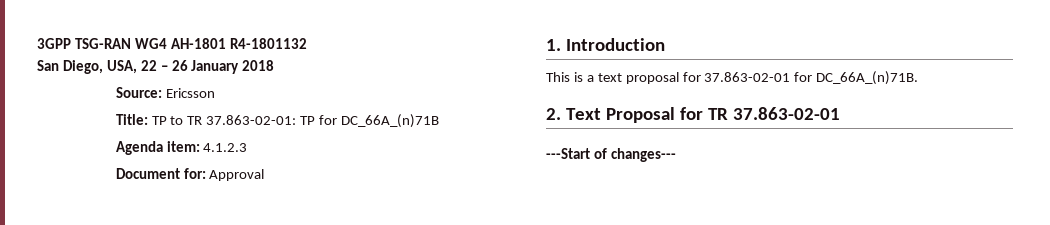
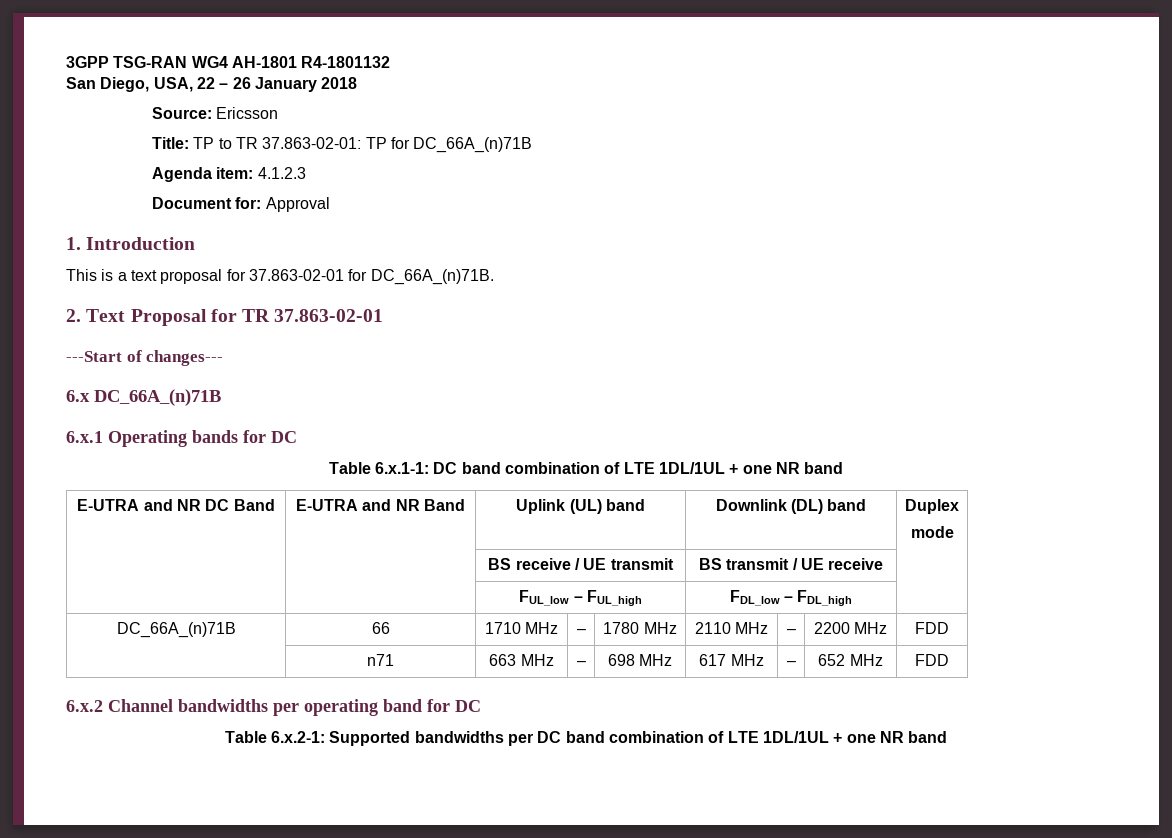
(676, 155) none -> [66,389,221,406] [66,430,297,447] [328,462,844,474] [77,499,275,511] [296,499,465,511] [516,499,645,514] [715,499,867,514] [905,499,959,514] [910,526,954,538] [488,558,674,570] [698,558,884,570] [519,590,642,606] [729,590,853,606] [116,622,236,638] [371,622,390,634] [484,622,559,634] [576,629,586,634] [603,622,677,634] [694,622,769,634] [786,629,796,634] [813,622,888,634] [915,622,949,634] [367,654,394,666] [489,654,554,666] [576,661,586,666] [607,654,673,666] [699,654,764,666] [786,661,796,666] [818,654,883,666] [915,654,949,666] [66,699,481,716] [224,731,948,746] // 6.x DC_66A_(n)71B // 6.x.1 Operating bands for DC // Table 6.x.1-1: DC band combination of LTE 1DL/1UL + one NR band // E-UTRA and NR DC Band | E-UTRA and NR Band | Uplink (UL) band | Downlink (DL) band | Duplex // mode // | | BS receive / UE transmit | BS transmit / UE receive | // | | FUL_low – FUL_high | FDL_low – FDL_high | // DC_66A_(n)71B | 66 | 1710 MHz | – | 1780 MHz | 2110 MHz | – | 2200 MHz | FDD // | n71 | 663 MHz | – | 698 MHz | 617 MHz | – | 652 MHz | FDD // 6.x.2 Channel bandwidths per operating band for DC // Table 6.x.2-1: Supported bandwidths per DC band combination of LTE 1DL/1UL + one NR band

